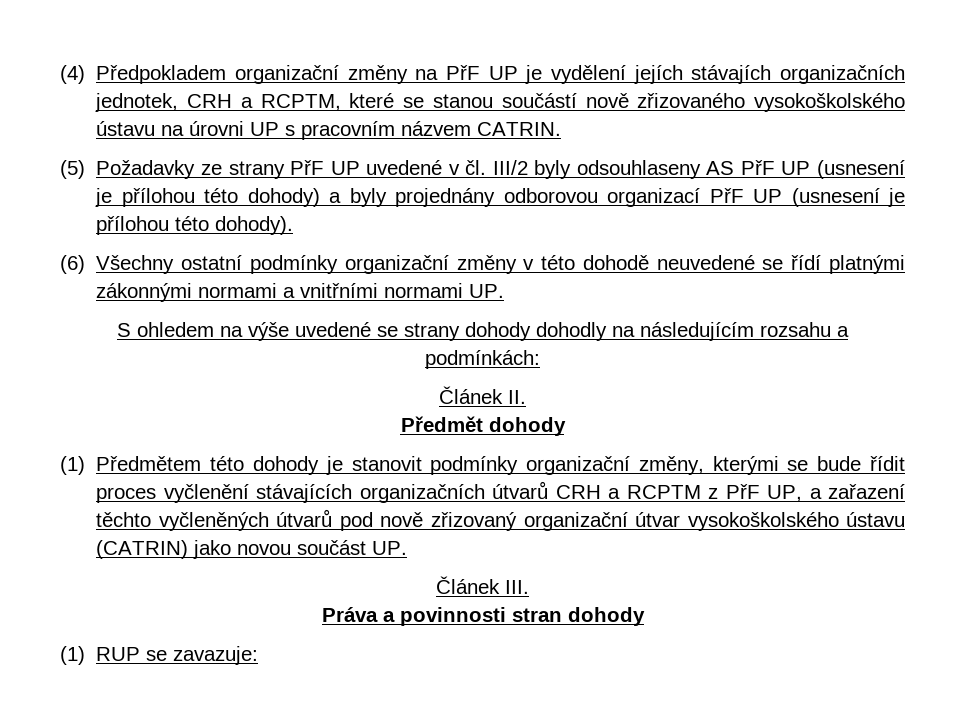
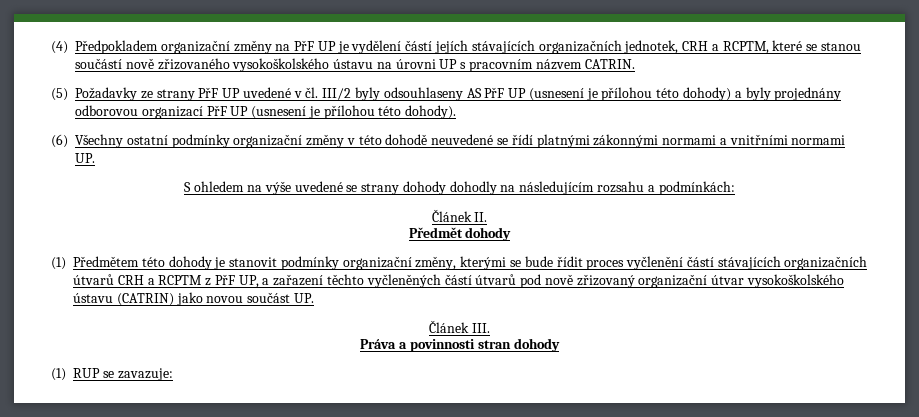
[633,65,772,84] jejích stávajích -> [405,40,535,54] částí jejích stávajících
(249, 493) none -> [686,256,714,267] částí
(269, 521) none -> [444,274,472,285] částí

